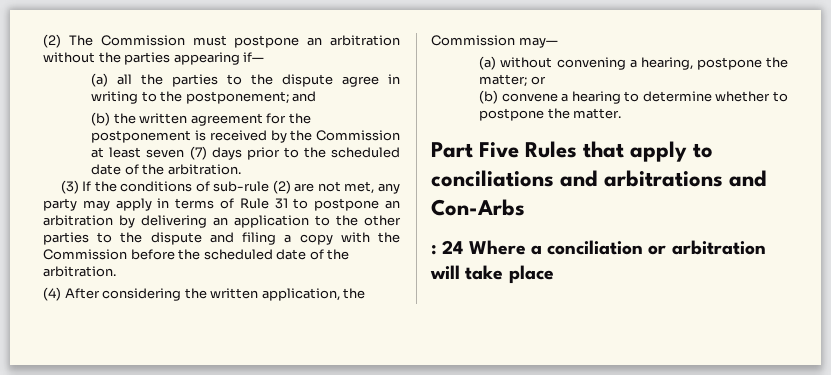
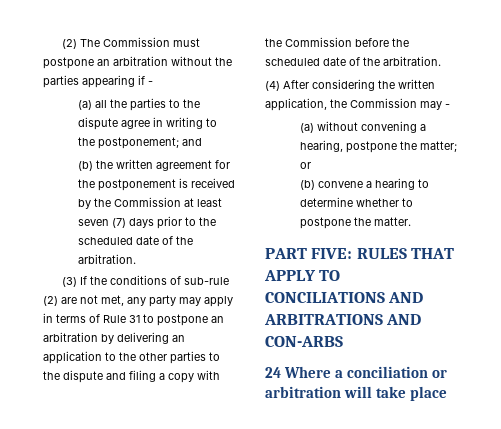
[243,52,265,62] if— -> [138,75,153,85] if -
[518,37,558,48] may— -> [420,101,450,110] may -
[431,141,714,162] [431,170,768,187] [431,199,525,216] [431,245,437,255] Part Five Rules that apply to conciliations and arbitrations and Con-Arbs // : -> [265,248,455,259] [264,270,341,281] [265,292,424,303] [264,314,422,325] [265,336,343,347] PART FIVE: RULES THAT APPLY TO CONCILIATIONS AND ARBITRATIONS AND CON-ARBS //

